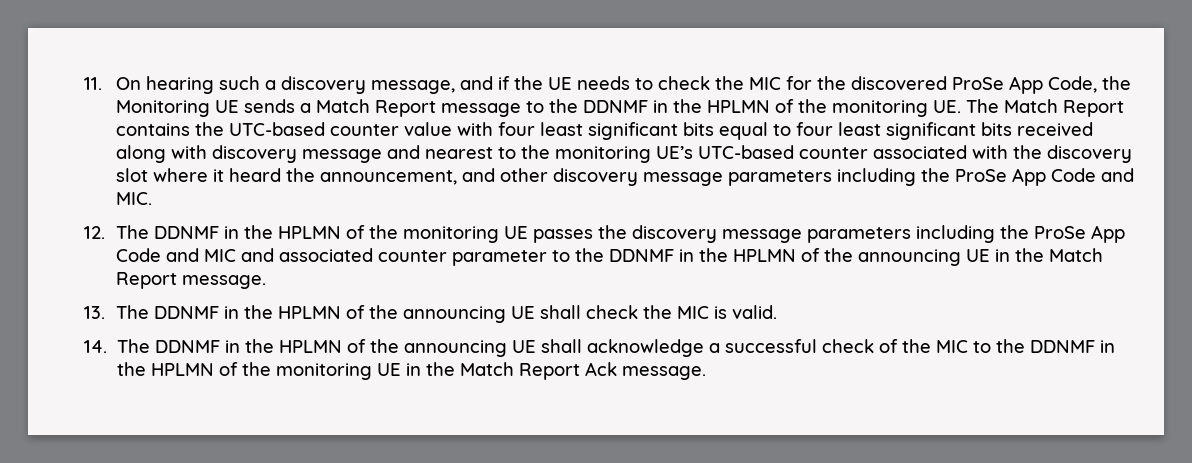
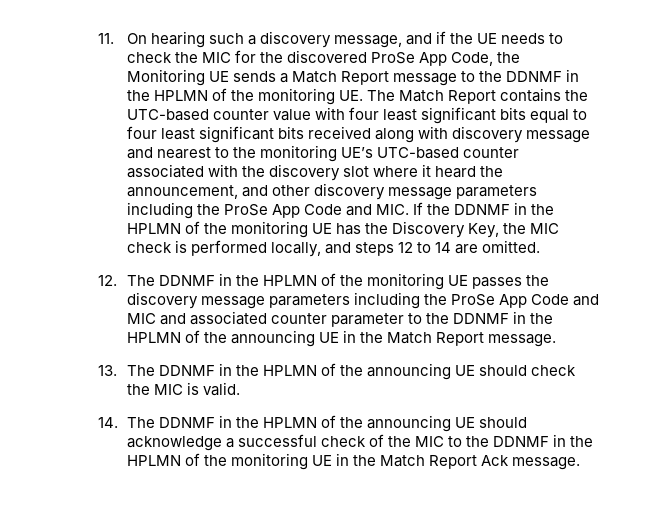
(152, 198) none -> [412,202,555,215] [126,221,560,238] [126,240,541,257] If the DDNMF in the HPLMN of the monitoring UE has the Discovery Key, the MIC check is performed locally, and steps 12 to 14 are omitted.
[539,305,581,319] shall -> [478,365,527,376] should
[540,339,582,353] shall -> [478,417,527,428] should

